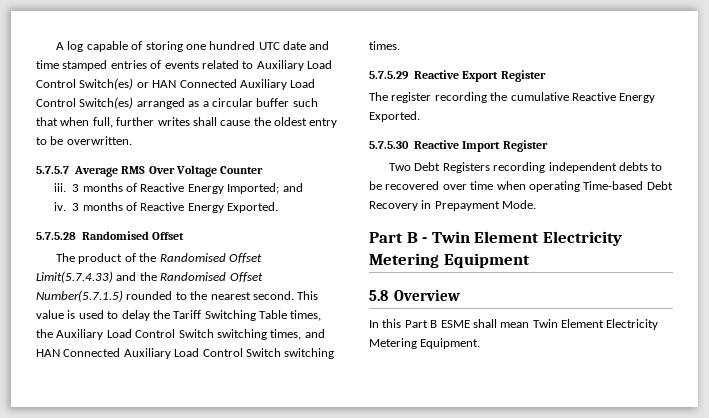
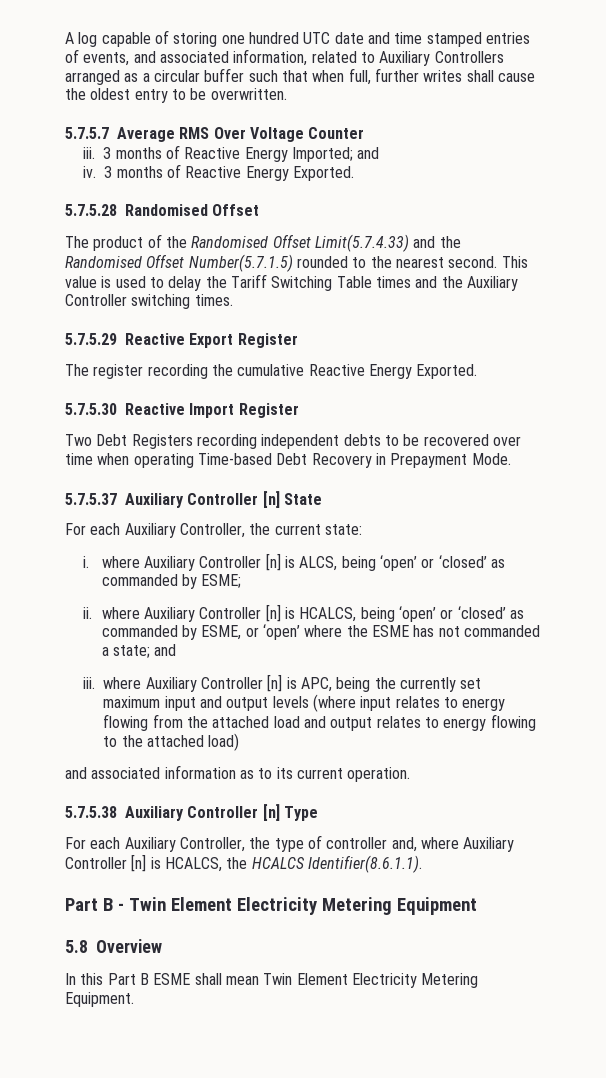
[164,60,332,71] [36,78,316,90] [36,97,134,109] events related to Auxiliary Load Control Switch(es) or HAN Connected Auxiliary Load Control Switch(es) -> [83,49,504,66] events, and associated information, related to Auxiliary Controllers
[290,310,322,321] [36,329,325,340] [36,348,281,359] times, the Auxiliary Load Control Switch switching times, and HAN Connected Auxiliary Load Control Switch -> [375,276,518,291] [65,294,127,306] times and the Auxiliary Controller
(537, 204) none -> [65,491,322,508] [65,523,362,538] [83,553,505,571] [101,574,242,589] [83,604,524,622] [101,624,540,640] [101,644,177,658] [83,674,482,692] [103,694,506,712] [103,714,536,731] [103,733,240,751] [65,765,411,782] [65,804,318,821] [65,835,515,852] [65,854,422,873] // 5.7.5.37 Auxiliary Controller [n] State // For each Auxiliary Controller, the current state: // i. where Auxiliary Controller [n] is ALCS, being ‘open’ or ‘closed’ as commanded by ESME; // ii. where Auxiliary Controller [n] is HCALCS, being ‘open’ or ‘closed’ as commanded by ESME, or ‘open’ where the ESME has not commanded a state; and // iii. where Auxiliary Controller [n] is APC, being the currently set maximum input and output levels (where input relates to energy flowing from the attached load and output relates to energy flowing to the attached load) // and associated information as to its current operation. // 5.7.5.38 Auxiliary Controller [n] Type // For each Auxiliary Controller, the type of controller and, where Auxiliary Controller [n] is HCALCS, the HCALCS Identifier(8.6.1.1).

